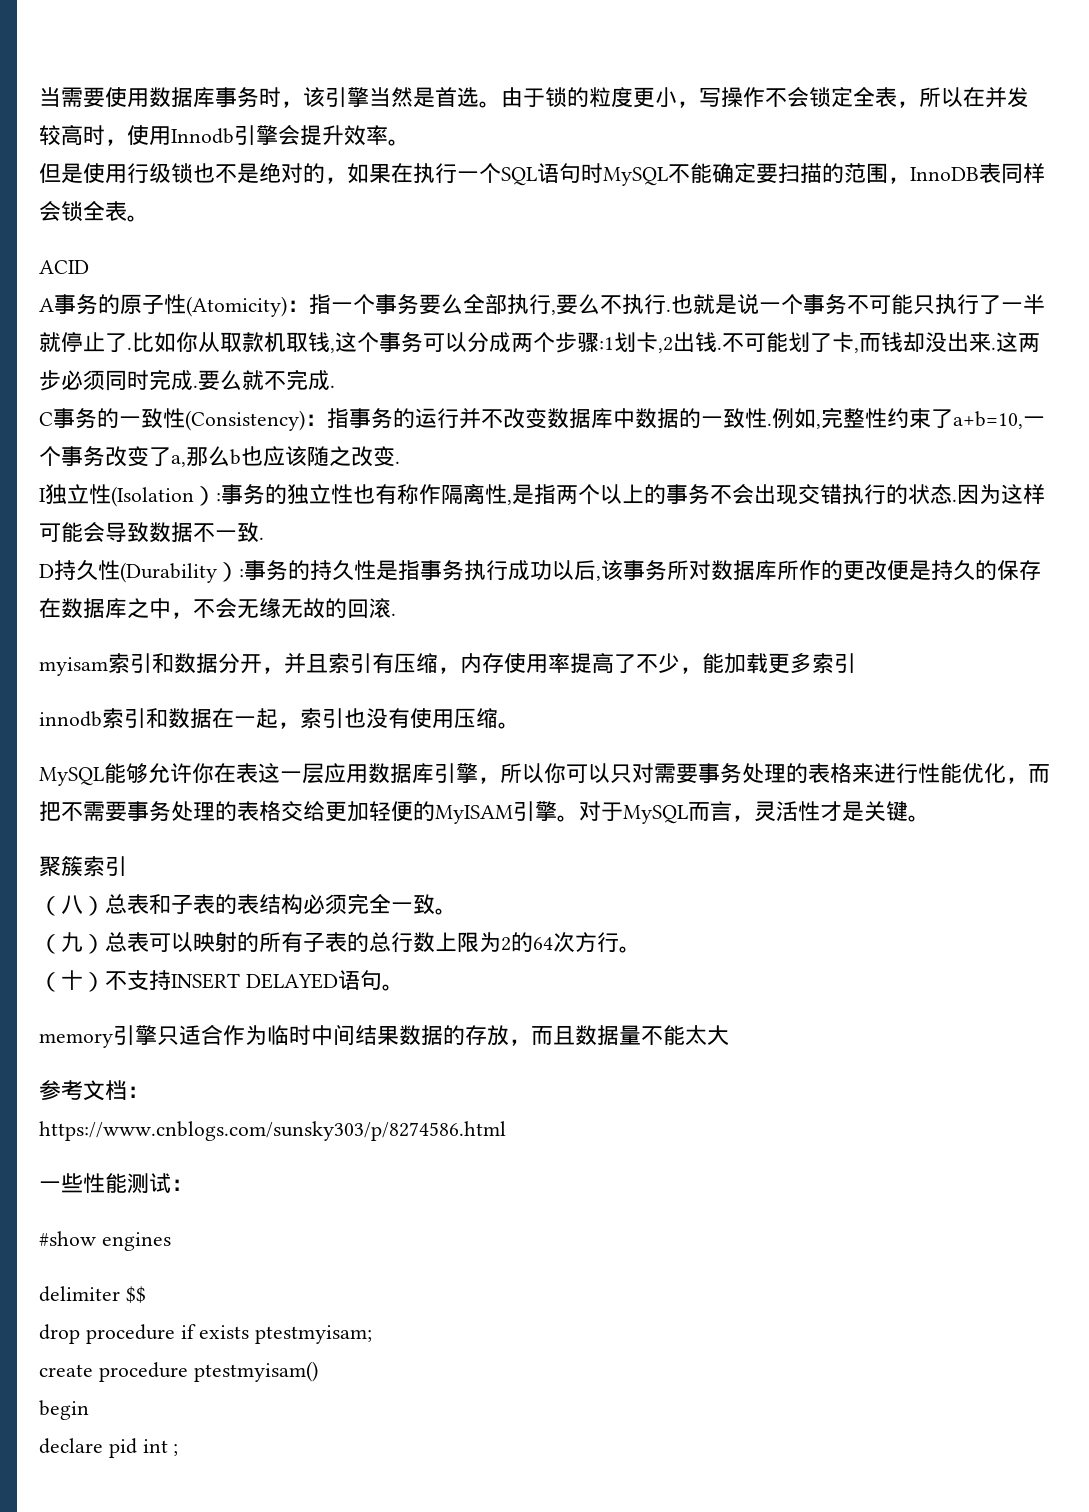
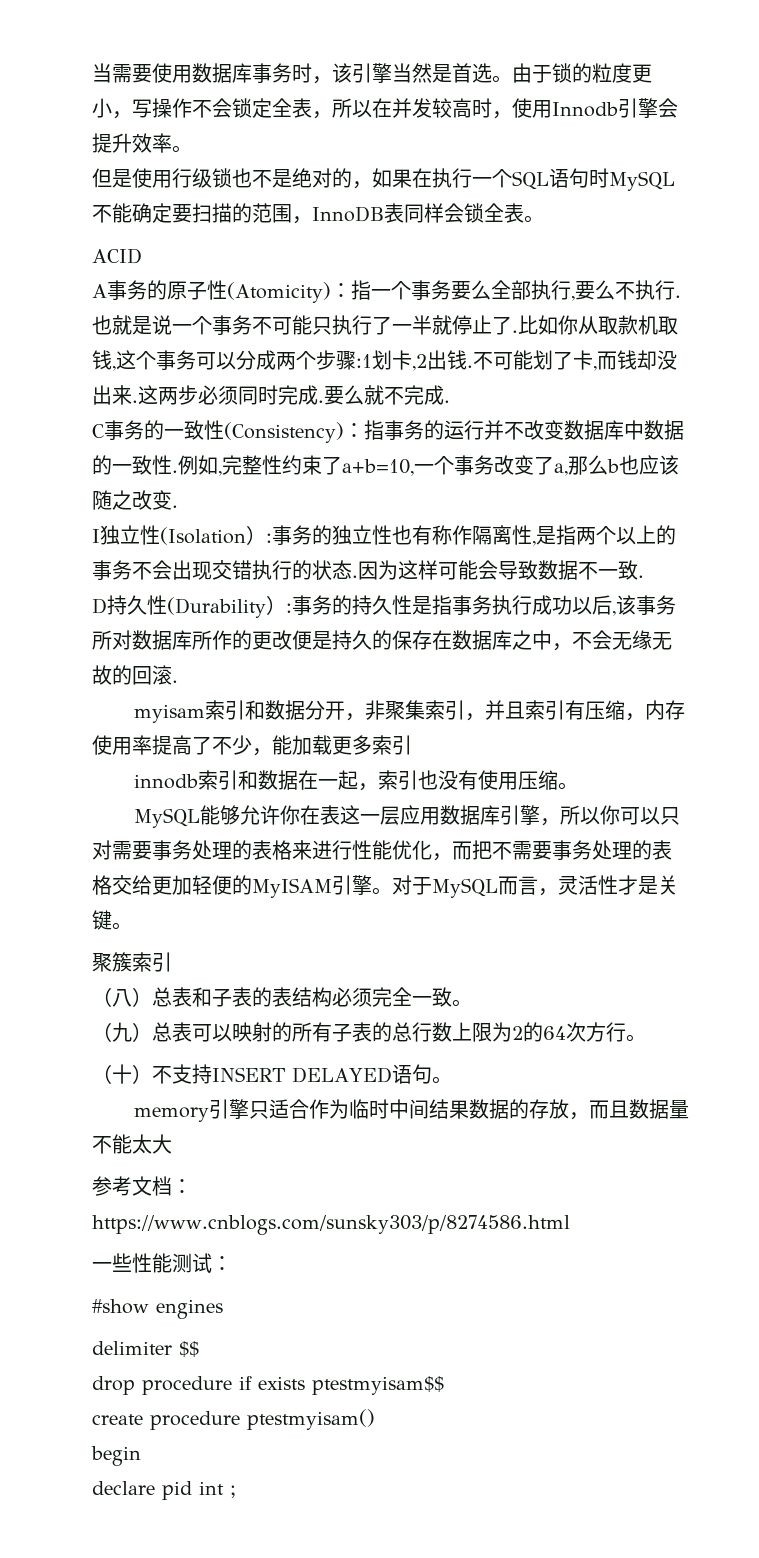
(284, 670) none -> [364,700,485,721] 非聚集索引，
[255,1325,373,1344] ptestmyisam; -> [312,1376,444,1395] ptestmyisam$$

